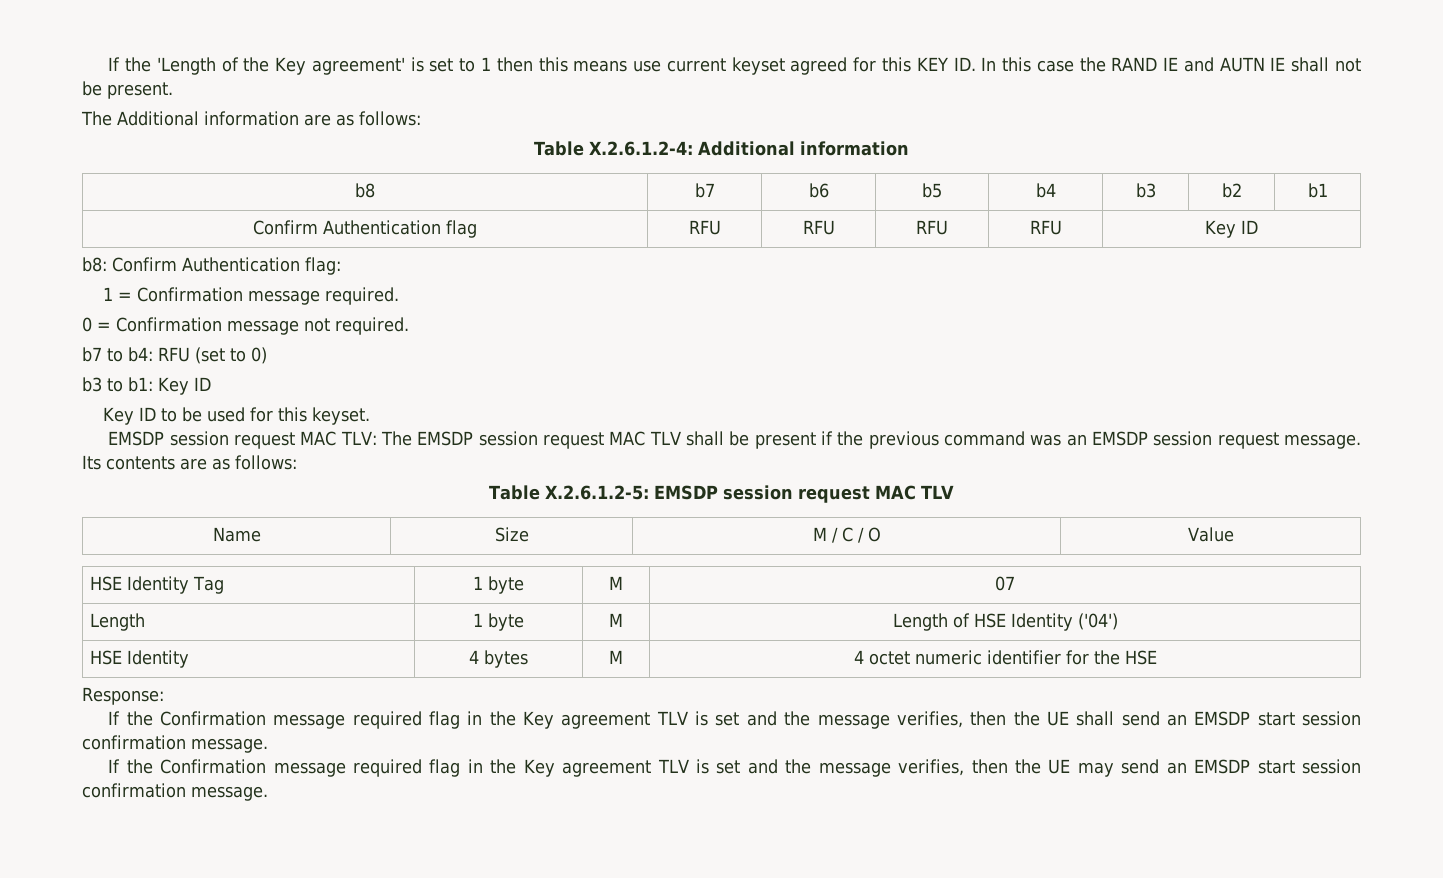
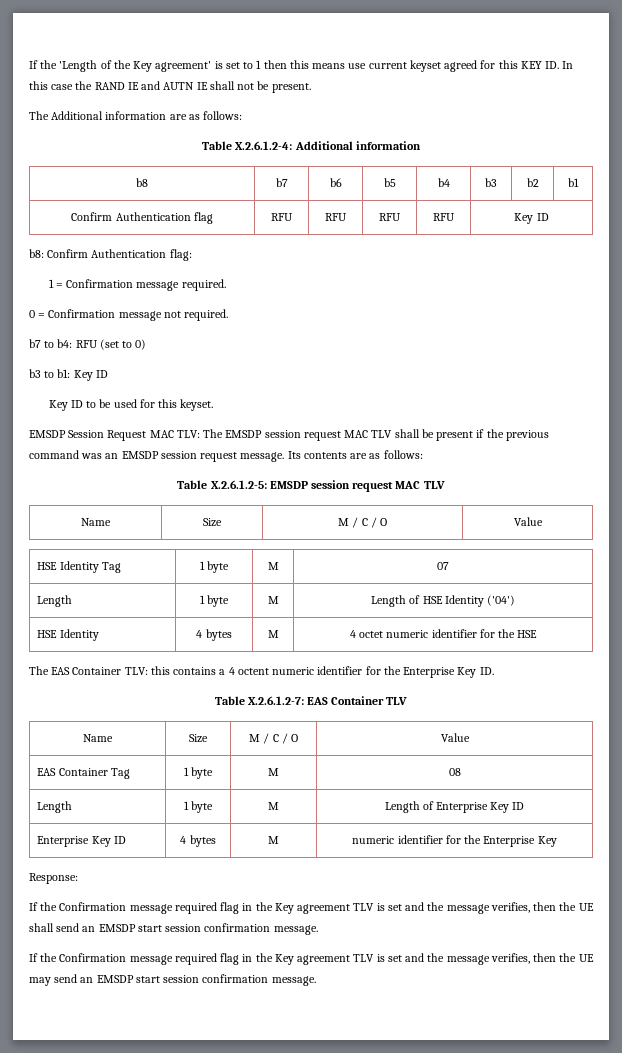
[169,431,296,449] session request -> [68,430,147,441] Session Request
(1157, 657) none -> [29,666,494,678] [214,696,408,705] [83,734,113,742] [189,734,208,743] [249,733,298,744] [440,733,470,742] [37,768,130,779] [183,767,214,779] [268,768,279,776] [448,768,461,776] [37,801,73,813] [183,801,214,813] [268,802,279,810] [384,801,525,813] [37,836,126,847] [180,835,216,847] [268,836,279,844] [352,835,557,847] // The EAS Container TLV: this contains a 4 octent numeric identifier for the Enterprise Key ID. // Table X.2.6.1.2-7: EAS Container TLV // Name | Size | M / C / O | Value // EAS Container Tag | 1 byte | M | 08 // Length | 1 byte | M | Length of Enterprise Key ID // Enterprise Key ID | 4 bytes | M | numeric identifier for the Enterprise Key

